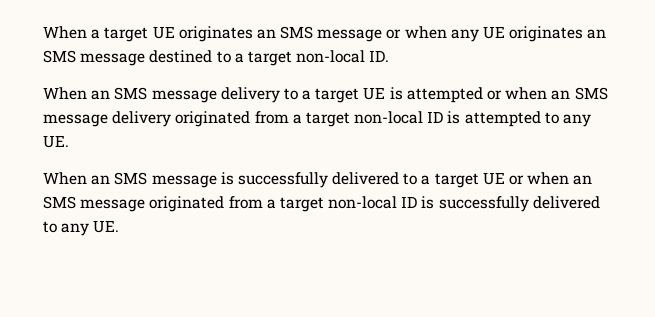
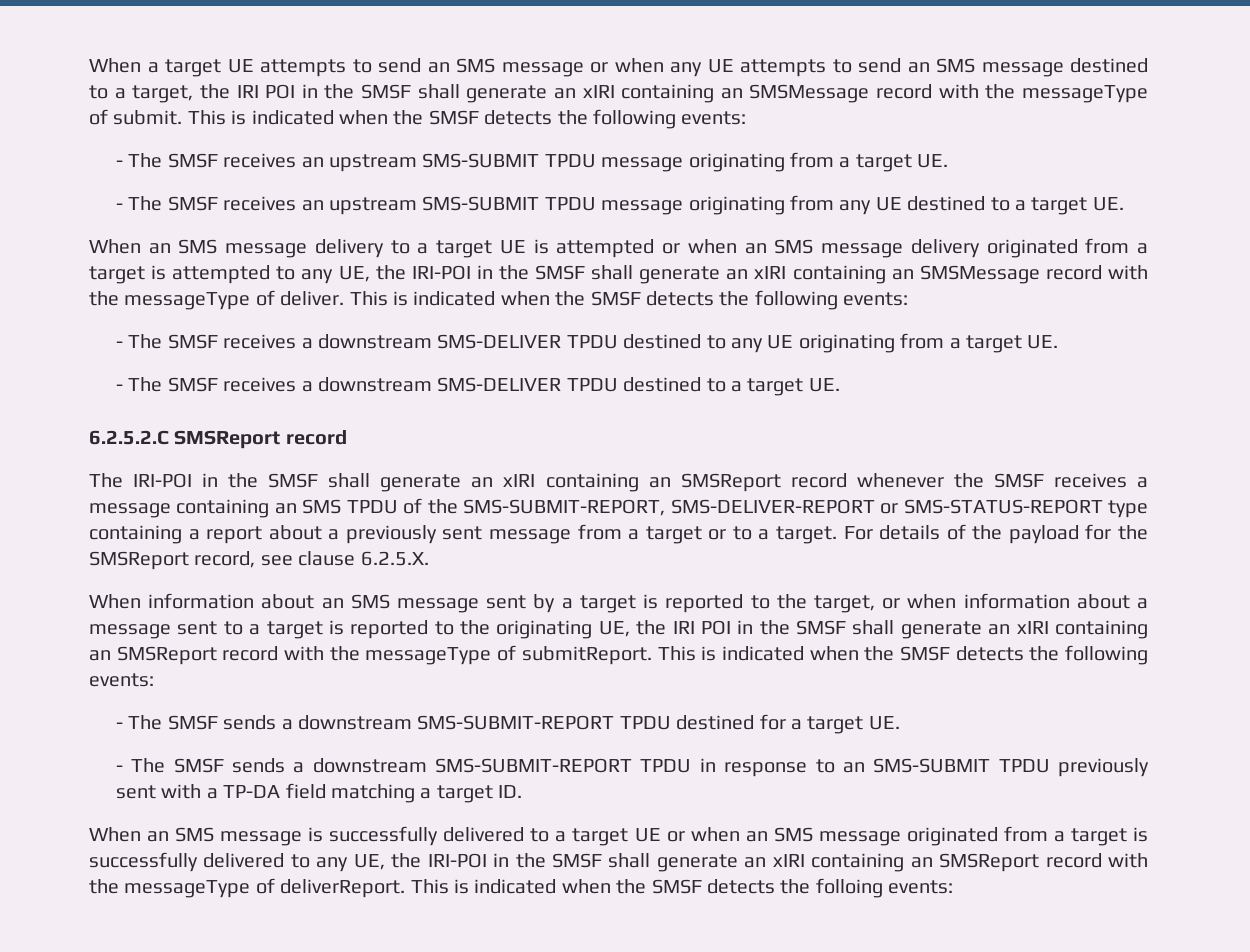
[178,26,253,42] originates -> [260,58,421,77] attempts to send
[509,26,584,42] originates -> [740,58,901,77] attempts to send
[247,50,390,66] target non-local ID. -> [132,84,1149,103] [89,109,747,129] [115,152,949,172] [115,195,1124,215] target, the IRI POI in the SMSF shall generate an xIRI containing an SMSMessage record with the messageType of submit. This is indicated when the SMSF detects the following events: // - The SMSF receives an upstream SMS-SUBMIT TPDU message originating from a target UE. // - The SMSF receives an upstream SMS-SUBMIT TPDU message originating from any UE destined to a target UE.
[354,111,444,124] non-local ID -> (145, 275) none
[43,135,69,148] UE. -> [338,265,1149,284] [89,290,909,310] [115,333,1059,353] [115,377,840,396] [89,430,347,449] [89,473,1148,492] [89,498,1148,518] [89,524,1148,544] [89,551,429,570] [89,593,1148,613] [89,620,1148,639] [89,645,1148,665] [89,673,154,687] [115,714,900,734] [115,758,1149,777] [115,783,523,803] UE, the IRI-POI in the SMSF shall generate an xIRI containing an SMSMessage record with the messageType of deliver. This is indicated when the SMSF detects the following events: // - The SMSF receives a downstream SMS-DELIVER TPDU destined to any UE originating from a target UE. // - The SMSF receives a downstream SMS-DELIVER TPDU destined to a target UE. // 6.2.5.2.C SMSReport record // The IRI-POI in the SMSF shall generate an xIRI containing an SMSReport record whenever the SMSF receives a message containing an SMS TPDU of the SMS-SUBMIT-REPORT, SMS-DELIVER-REPORT or SMS-STATUS-REPORT type containing a report about a previously sent message from a target or to a target. For details of the payload for the SMSReport record, see clause 6.2.5.X. // When information about an SMS message sent by a target is reported to the target, or when information about a message sent to a target is reported to the originating UE, the IRI POI in the SMSF shall generate an xIRI containing an SMSReport record with the messageType of submitReport. This is indicated when the SMSF detects the following events: // - The SMSF sends a downstream SMS-SUBMIT-REPORT TPDU destined for a target UE. // - The SMSF sends a downstream SMS-SUBMIT-REPORT TPDU in response to an SMS-SUBMIT TPDU previously sent with a TP-DA field matching a target ID.
[328,196,418,209] non-local ID -> (1127, 837) none
[93,220,120,233] UE. -> [353,853,1148,872] [89,878,954,898] UE, the IRI-POI in the SMSF shall generate an xIRI containing an SMSReport record with the messageType of deliverReport. This is indicated when the SMSF detects the folloing events:

